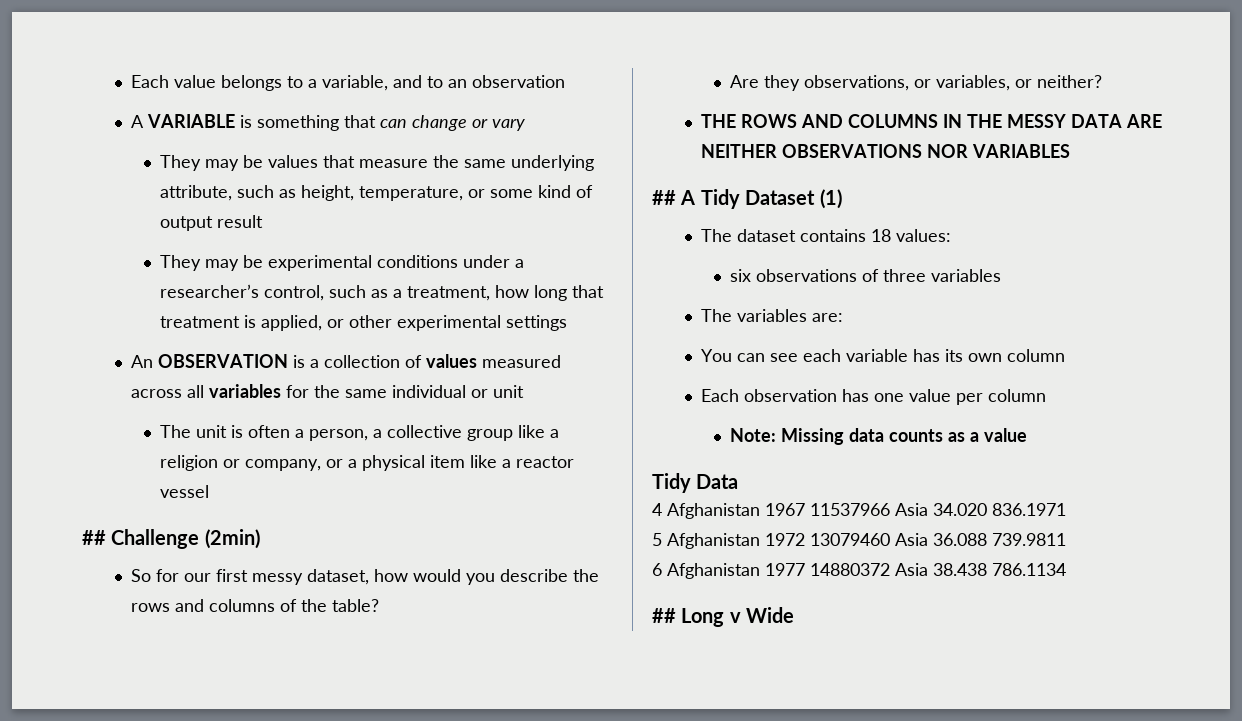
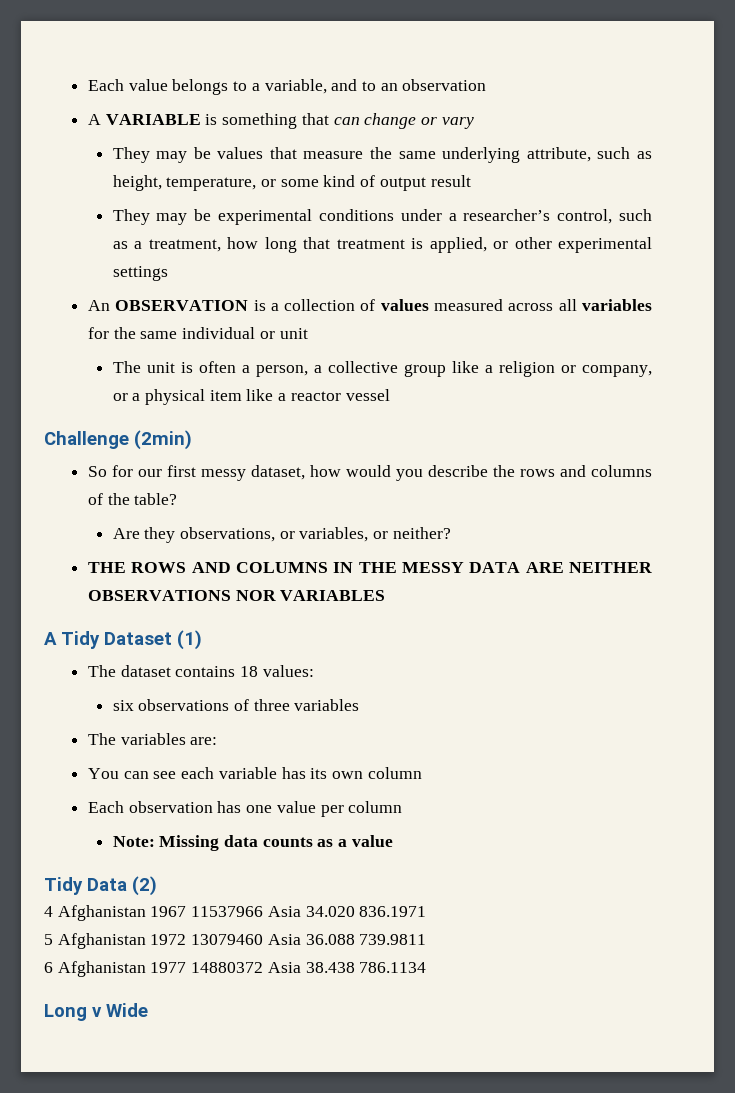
[82,530,106,545] ## -> (390, 395) none
[652,190,676,205] ## -> (386, 595) none
(739, 481) none -> [132,876,157,896] (2)
[652,608,676,623] ## -> (427, 967) none

